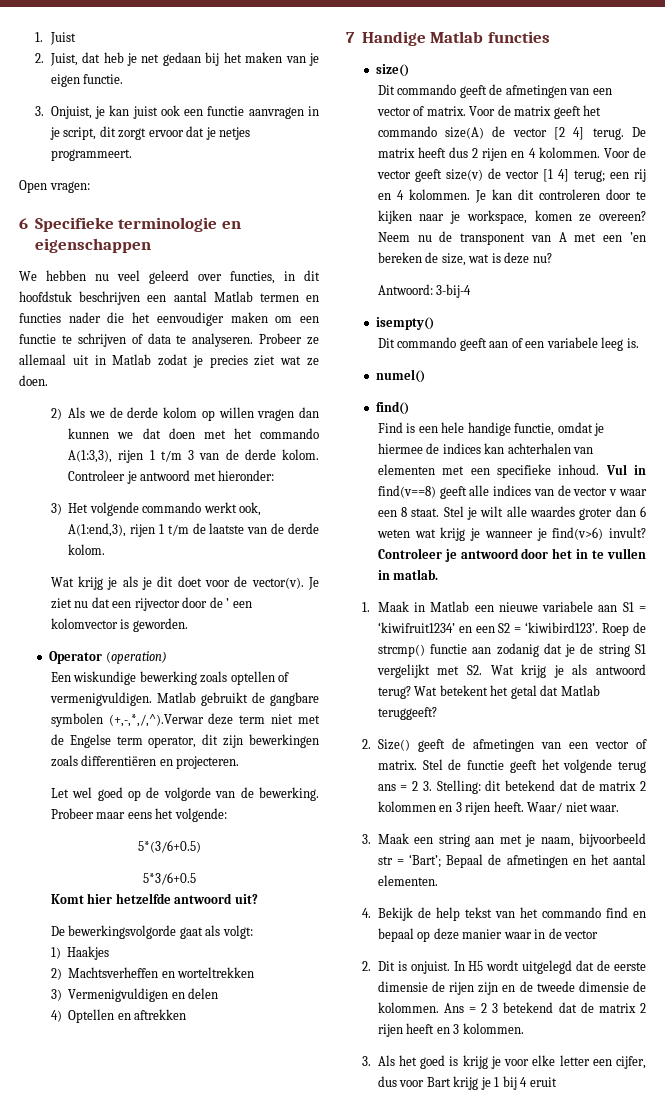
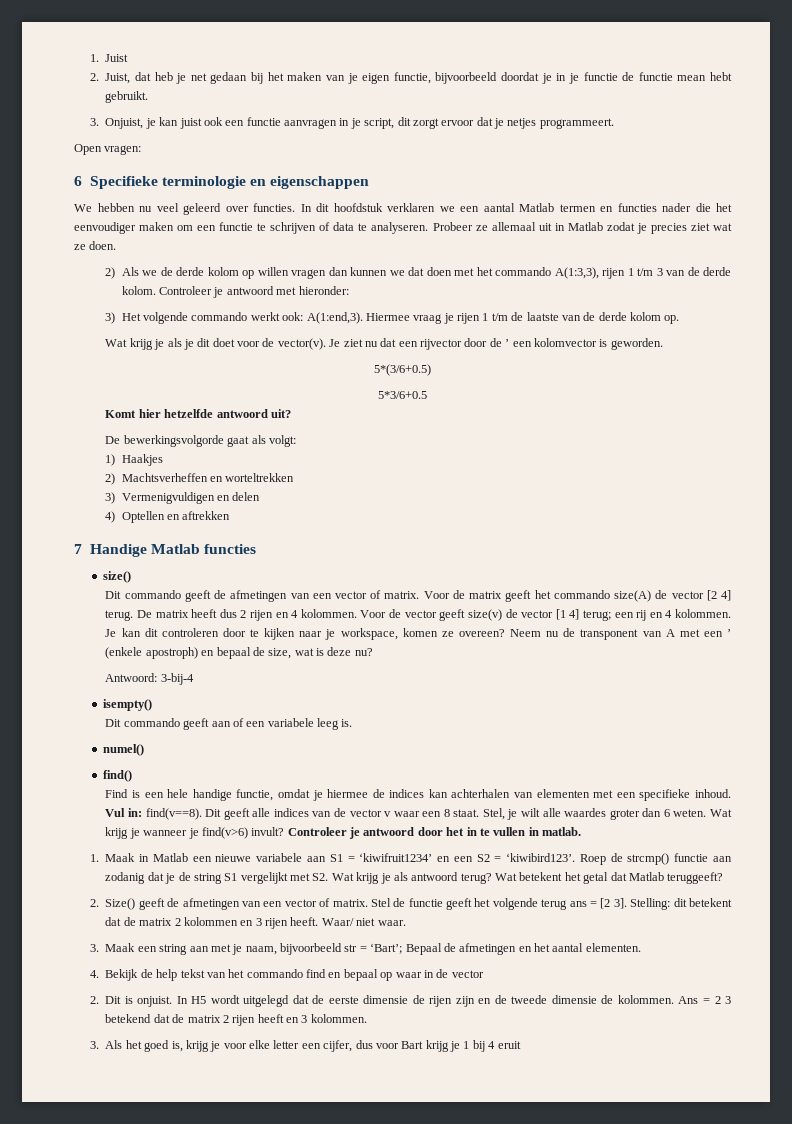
[83,74,124,84] functie. -> [393,72,732,84] [105,91,149,103] functie, bijvoorbeeld doordat je in je functie de functie mean hebt gebruikt.
[230,270,320,284] [19,291,141,305] functies, in dit hoofdstuk beschrijven -> [253,203,455,212] functies. In dit hoofdstuk verklaren we
[239,502,262,516] [68,523,127,537] ook, A(1:end,3), -> [282,312,454,324] ook: A(1:end,3). Hiermee vraag je
[68,544,106,555] kolom. -> [630,312,680,324] kolom op.
[49,651,167,664] [50,671,290,685] [49,692,319,706] [50,713,320,727] [50,734,319,748] [50,755,240,769] [50,787,319,801] [50,808,227,822] // Operator (operation) // Een wiskundige bewerking zoals optellen of vermenigvuldigen. Matlab gebruikt de gangbare symbolen (+,-,*,/,^).Verwar deze term niet met de Engelse term operator, dit zijn bewerkingen zoals differentiëren en projecteren. // Let wel goed op de volgorde van de bewerking. Probeer maar eens het volgende: -> (663, 344) none
[630,232,646,242] [377,252,422,263] ’en bereken -> [727,629,732,637] [105,647,251,659] ’ (enkele apostroph) en bepaal
[634,465,646,475] [377,485,436,498] in find(v==8) -> [127,808,222,820] in: find(v==8). Dit
[443,506,464,517] Stel -> [482,808,505,820] Stel,
[376,529,436,538] weten wat -> [673,809,733,817] weten. Wat
[412,781,432,791] 2 3. -> [600,898,627,909] [2 3].
[505,780,556,791] betekend -> [688,898,732,907] betekent
[433,928,503,940] deze manier -> (393, 976) none
[449,1056,459,1066] is -> [171,1041,183,1052] is,

